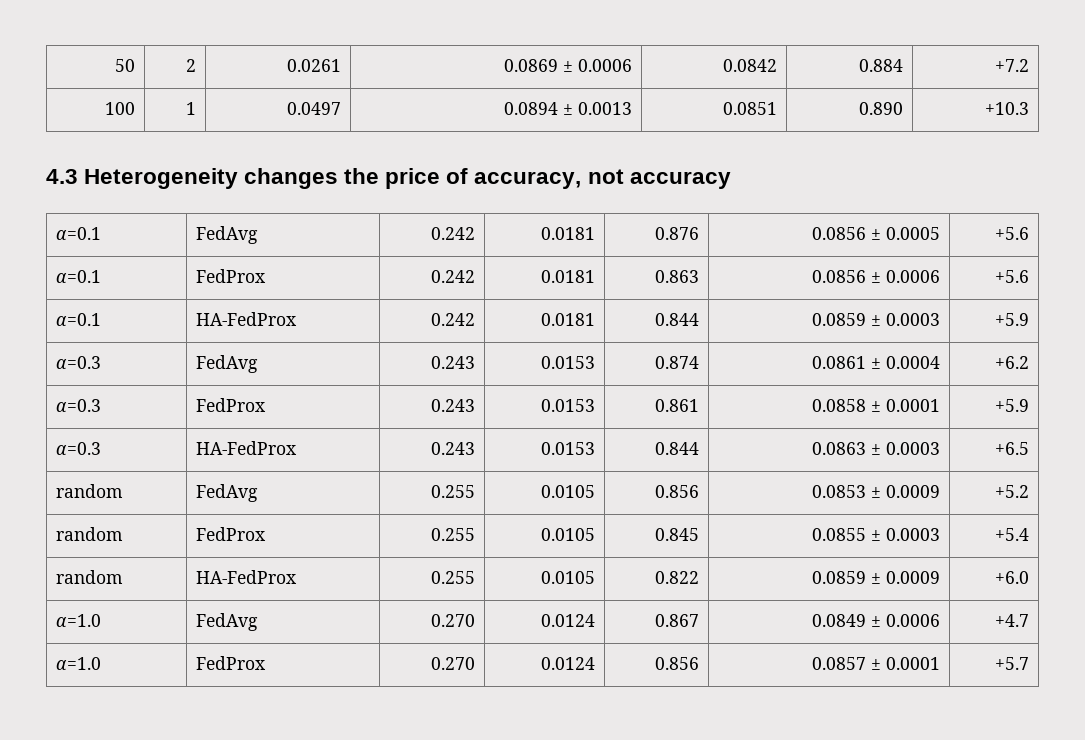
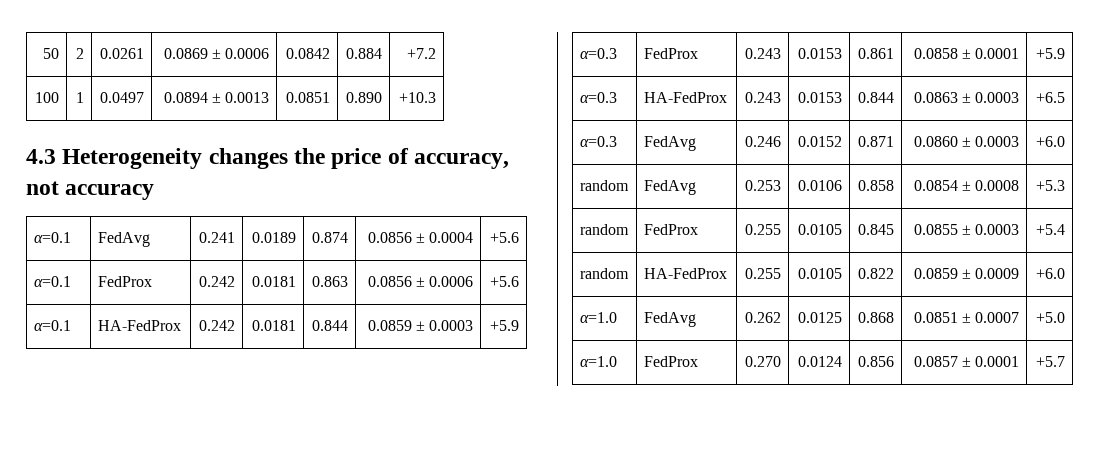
[430,227,475,240] [540,227,595,240] [654,227,699,240] [811,227,940,240] 0.242 | 0.0181 | 0.876 | 0.0856 ± 0.0005 -> [199,232,236,243] [252,232,297,243] [312,232,349,243] [367,232,474,243] 0.241 | 0.0189 | 0.874 | 0.0856 ± 0.0004
[56,356,102,369] [196,355,259,373] [430,356,475,369] [540,356,595,369] [654,356,699,369] [811,356,940,369] [994,356,1029,369] // α=0.3 | FedAvg | 0.243 | 0.0153 | 0.874 | 0.0861 ± 0.0004 | +6.2 -> (520, 325) none
[56,484,124,498] [196,484,259,502] [430,485,475,498] [540,485,595,498] [654,485,699,498] [811,485,940,498] [994,485,1029,498] random | FedAvg | 0.255 | 0.0105 | 0.856 | 0.0853 ± 0.0009 | +5.2 -> [579,136,617,147] [643,136,696,151] [745,136,782,147] [798,136,843,147] [858,136,895,147] [913,136,1020,147] [1036,136,1066,147] [579,180,629,191] [643,180,696,195] [745,180,782,191] [798,180,843,191] [858,180,895,191] [913,180,1020,191] [1036,180,1066,191] α=0.3 | FedAvg | 0.246 | 0.0152 | 0.871 | 0.0860 ± 0.0003 | +6.0 // random | FedAvg | 0.253 | 0.0106 | 0.858 | 0.0854 ± 0.0008 | +5.3
[430,614,475,627] [540,614,595,627] [654,614,699,627] [811,614,940,627] [994,614,1029,627] 0.270 | 0.0124 | 0.867 | 0.0849 ± 0.0006 | +4.7 -> [745,312,782,323] [798,312,843,323] [858,312,895,323] [913,312,1020,323] [1036,312,1066,323] 0.262 | 0.0125 | 0.868 | 0.0851 ± 0.0007 | +5.0

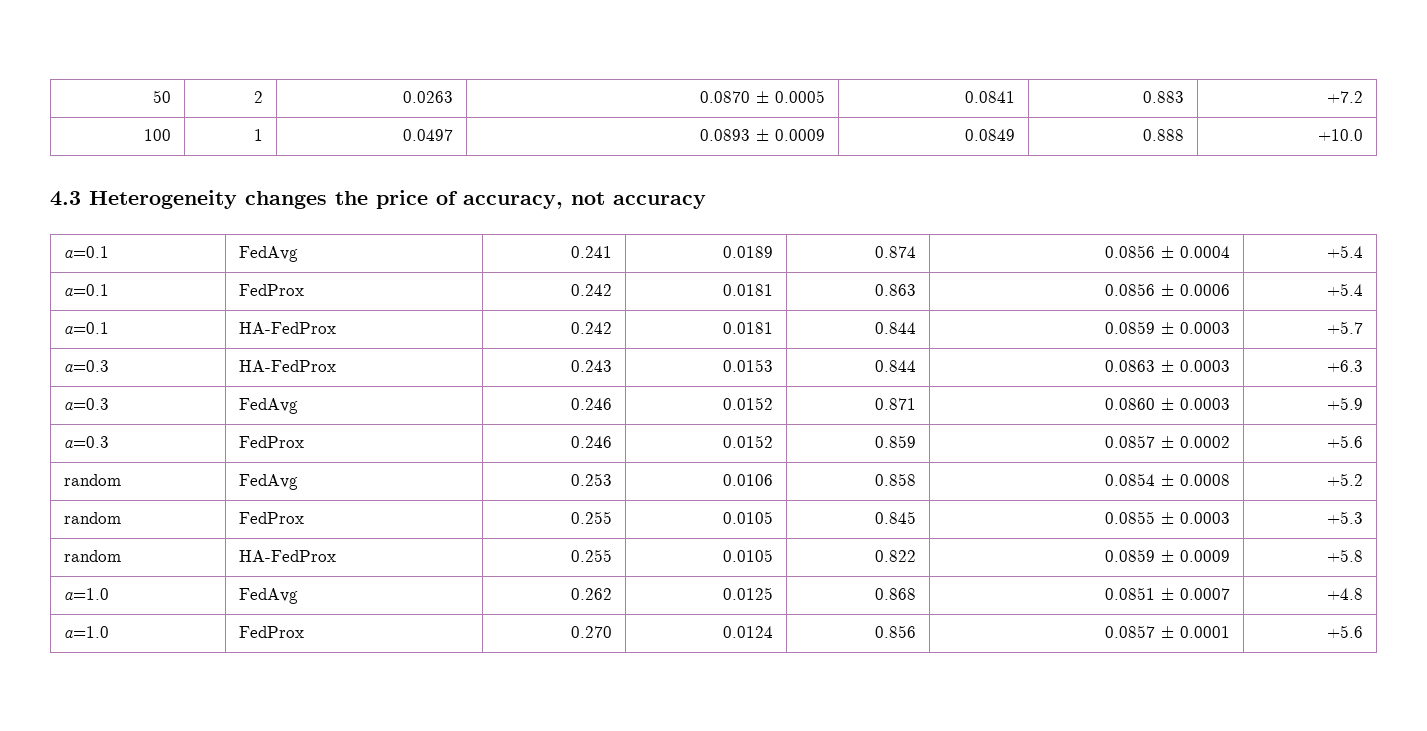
[100,48,145,59] [163,48,270,59] [286,48,331,59] [346,48,383,59] [407,48,437,59] [35,92,60,103] [76,92,85,103] [100,92,145,103] [163,92,270,103] [286,92,331,103] [346,92,383,103] [399,92,437,103] 0.0261 | 0.0869 ± 0.0006 | 0.0842 | 0.884 | +7.2 // 100 | 1 | 0.0497 | 0.0894 ± 0.0013 | 0.0851 | 0.890 | +10.3 -> [403,91,454,103] [700,90,826,103] [965,91,1016,103] [1143,91,1185,103] [1327,91,1364,103] [144,129,172,141] [254,129,264,141] [403,129,454,141] [700,129,826,141] [965,129,1016,141] [1143,129,1185,141] [1318,129,1364,141] 0.0263 | 0.0870 ± 0.0005 | 0.0841 | 0.883 | +7.2 // 100 | 1 | 0.0497 | 0.0893 ± 0.0009 | 0.0849 | 0.888 | +10.0
[490,232,520,243] +5.6 -> [1327,245,1364,258] +5.4
[490,276,520,287] +5.6 -> [1327,283,1364,296] +5.4
[490,320,520,331] [579,48,617,59] [643,48,698,59] [745,48,782,59] [798,48,843,59] [858,48,895,59] [913,48,1020,59] [1036,48,1066,59] +5.9 // α=0.3 | FedProx | 0.243 | 0.0153 | 0.861 | 0.0858 ± 0.0001 | +5.9 -> [1327,321,1364,334] +5.7
[1036,92,1066,103] +6.5 -> [1327,360,1364,372] +6.3
[1036,136,1066,147] +6.0 -> [1327,397,1364,410] [63,436,109,448] [238,436,304,448] [571,436,613,448] [723,435,774,448] [875,435,917,448] [1105,435,1231,448] [1327,435,1364,448] +5.9 // α=0.3 | FedProx | 0.246 | 0.0152 | 0.859 | 0.0857 ± 0.0002 | +5.6
[1036,180,1066,191] +5.3 -> [1327,473,1364,486] +5.2
[1036,224,1066,235] +5.4 -> [1327,511,1364,524] +5.3
[1036,268,1066,279] +6.0 -> [1327,549,1364,562] +5.8
[1036,312,1066,323] +5.0 -> [1327,588,1364,600] +4.8
[1036,356,1066,367] +5.7 -> [1327,625,1364,638] +5.6

